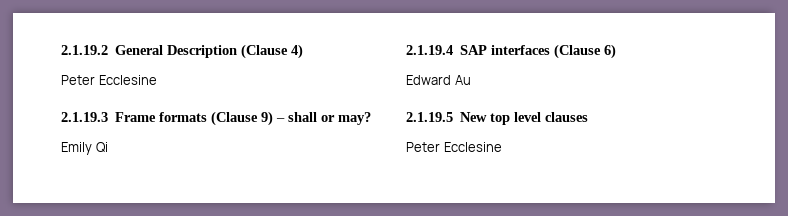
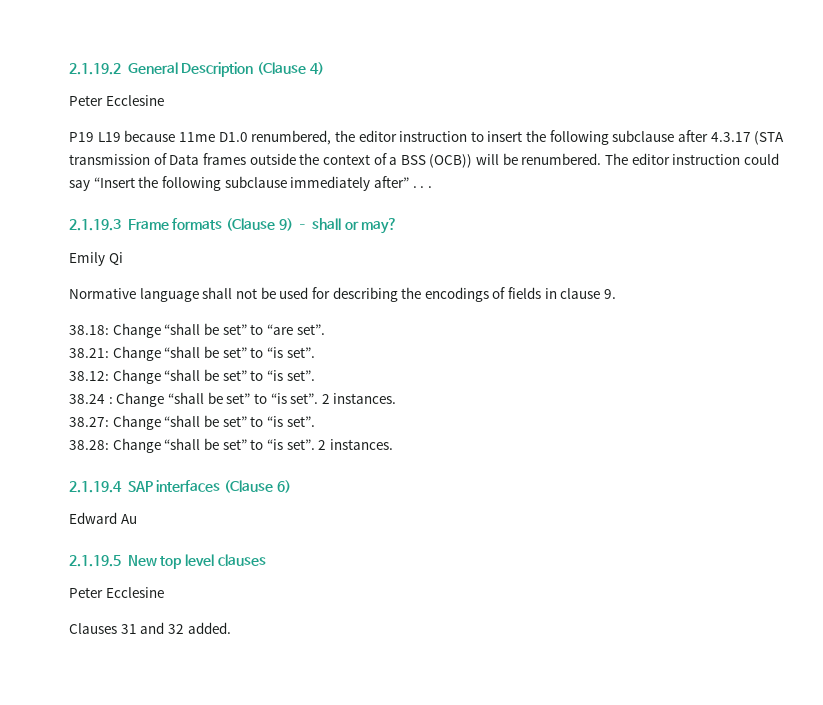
(157, 80) none -> [69,130,785,145] [69,153,779,168] [69,176,432,191] // P19 L19 because 11me D1.0 renumbered, the editor instruction to insert the following subclause after 4.3.17 (STA transmission of Data frames outside the context of a BSS (OCB)) will be renumbered. The editor instruction could say “Insert the following subclause immediately after” . . .
(108, 147) none -> [69,287,617,302] [69,323,325,338] [69,346,315,361] [69,369,315,384] [69,392,397,407] [69,415,315,430] [69,438,393,453] // Normative language shall not be used for describing the encodings of fields in clause 9. // 38.18: Change “shall be set” to “are set”. // 38.21: Change “shall be set” to “is set”. // 38.12: Change “shall be set” to “is set”. // 38.24 : Change “shall be set” to “is set”. 2 instances. // 38.27: Change “shall be set” to “is set”. // 38.28: Change “shall be set” to “is set”. 2 instances.
(502, 147) none -> [69,622,231,634] // Clauses 31 and 32 added.

